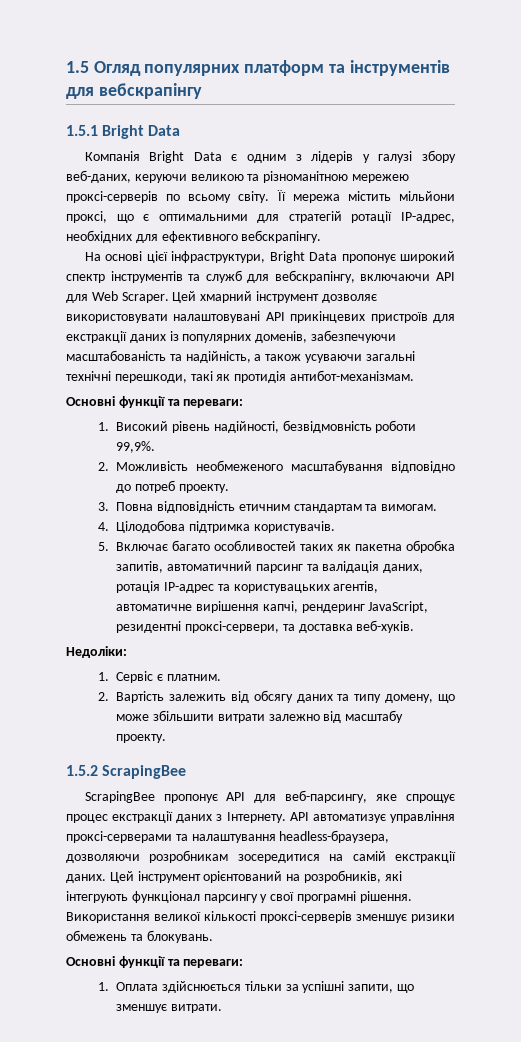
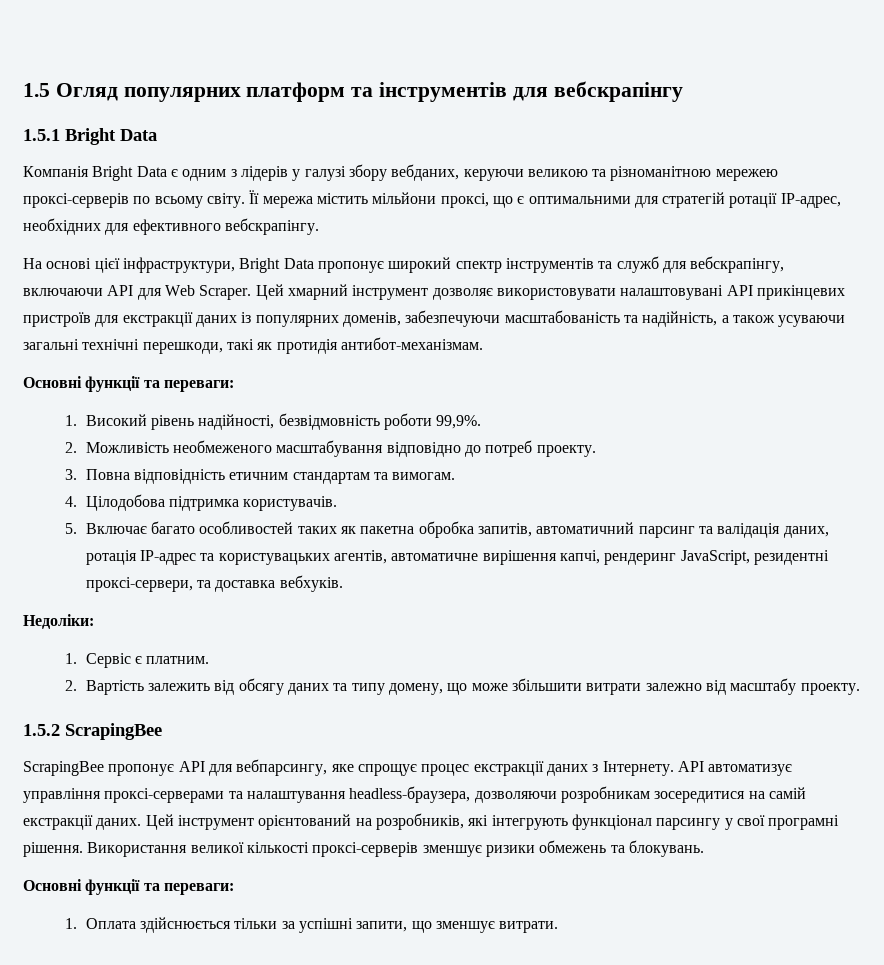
[66,170,131,183] веб-даних, -> [391,164,460,181] вебданих,
[356,620,415,633] веб-хуків. -> [279,575,343,592] вебхуків.
[285,790,368,803] веб-парсингу, -> [236,759,328,776] вебпарсингу,

